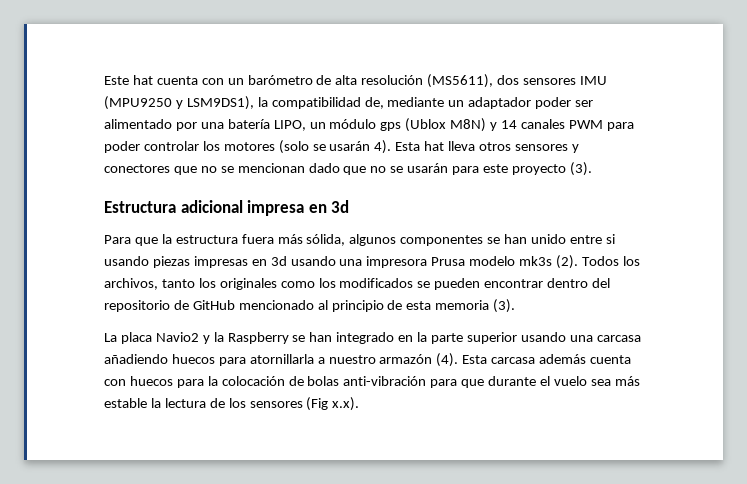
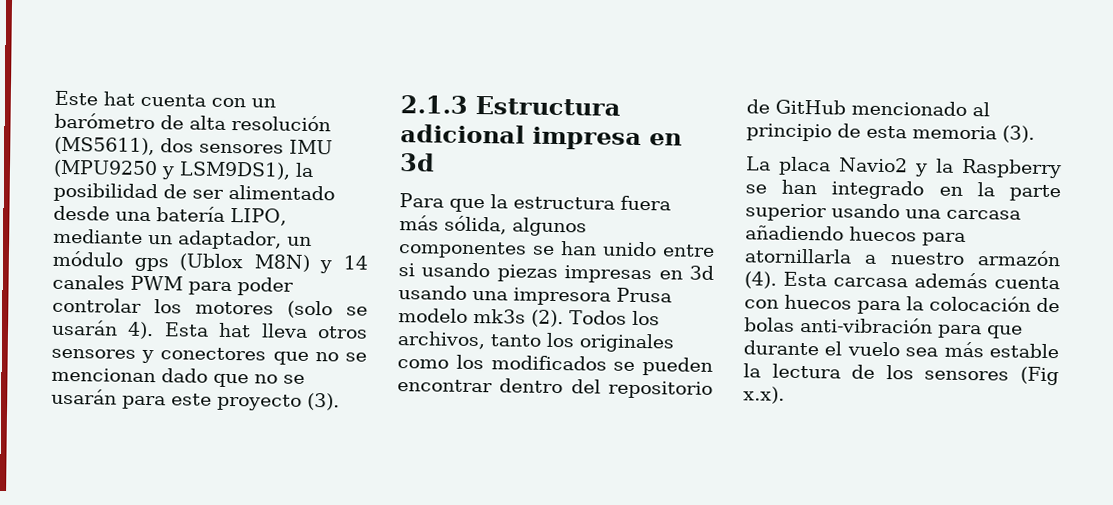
[271,97,572,109] compatibilidad de, mediante un adaptador poder -> [53,182,187,203] posibilidad de
[175,122,197,131] por -> [53,205,110,221] desde
(306, 125) none -> [53,228,282,250] mediante un adaptador,
(592, 169) none -> [400,95,468,114] 2.1.3

